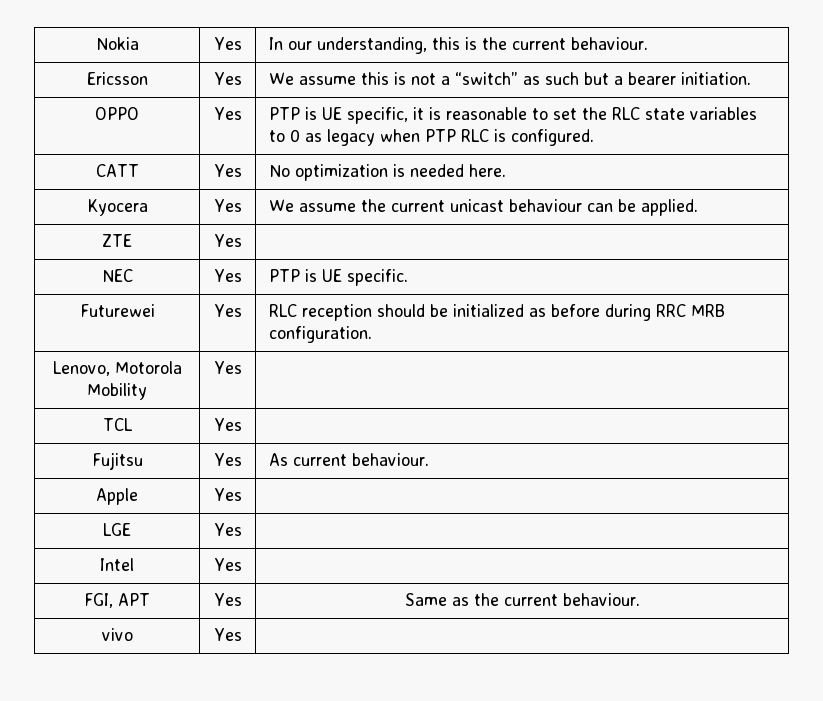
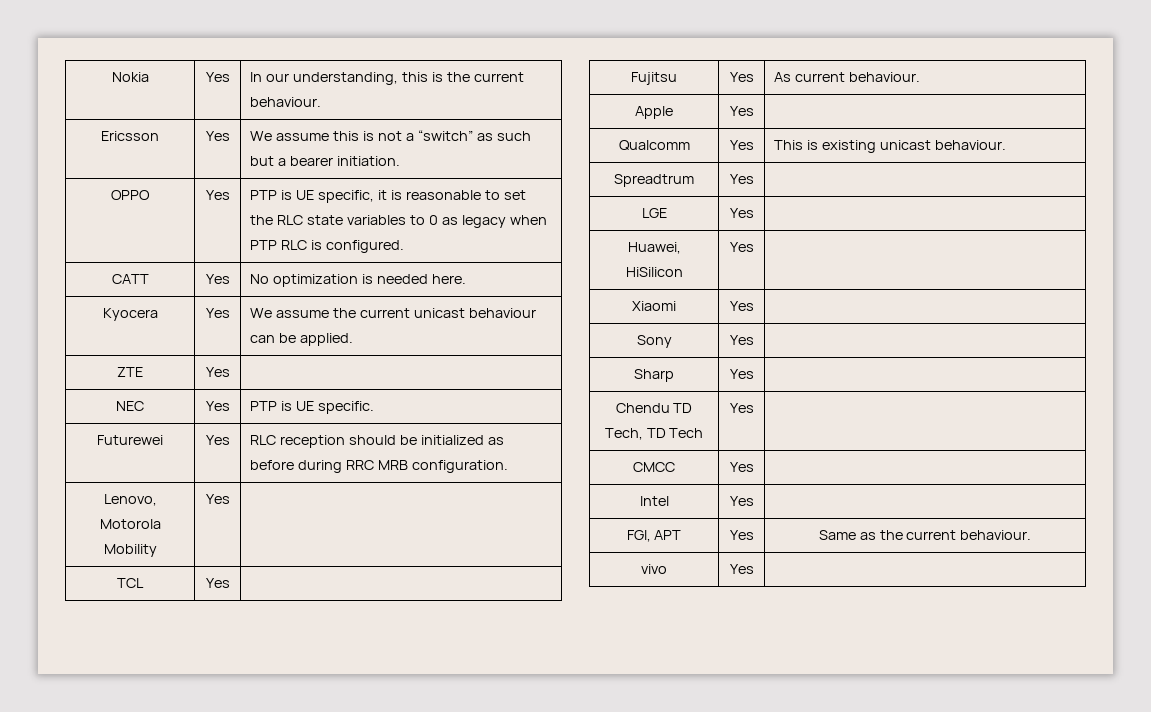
[103,523,131,536] LGE -> [618,140,690,150] [729,140,754,150] [774,140,1007,153] [614,174,694,187] [729,174,754,184] [641,208,667,218] [729,208,754,218] [627,242,681,254] [625,267,683,277] [729,242,754,252] [632,301,676,311] [729,301,754,311] [636,335,672,348] [729,335,754,345] [634,369,674,382] [729,369,754,379] [615,403,693,413] [604,428,704,440] [729,403,754,413] [633,462,675,472] Qualcomm | Yes | This is existing unicast behaviour. // Spreadtrum | Yes | // LGE | Yes | // Huawei, HiSilicon | Yes | // Xiaomi | Yes | // Sony | Yes | // Sharp | Yes | // Chendu TD Tech, TD Tech | Yes | // CMCC

